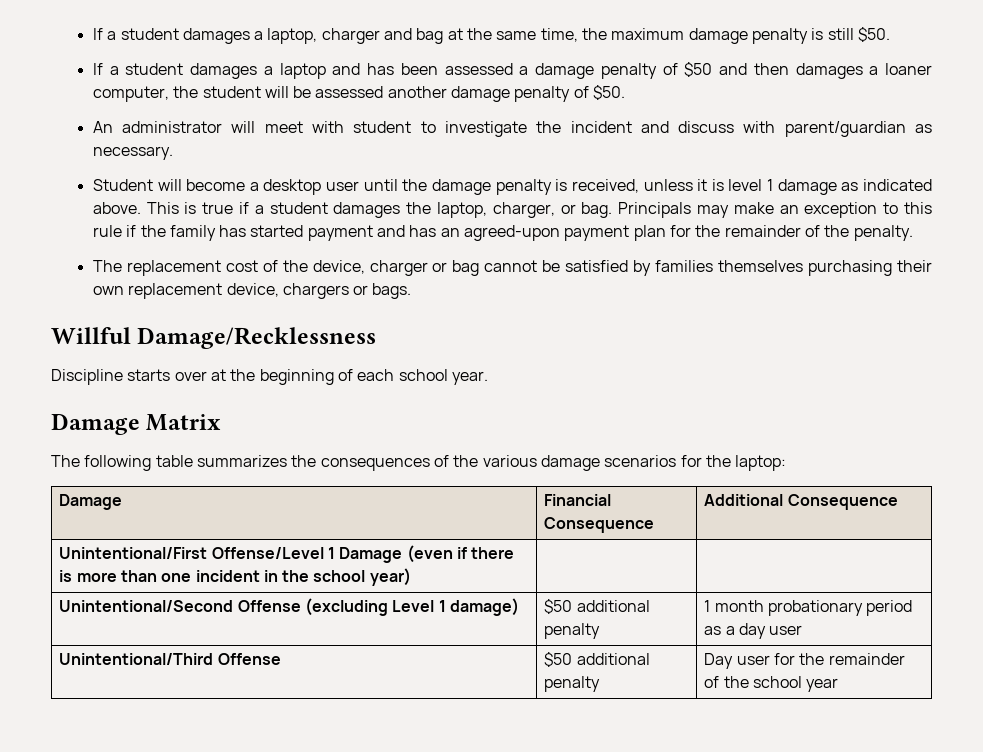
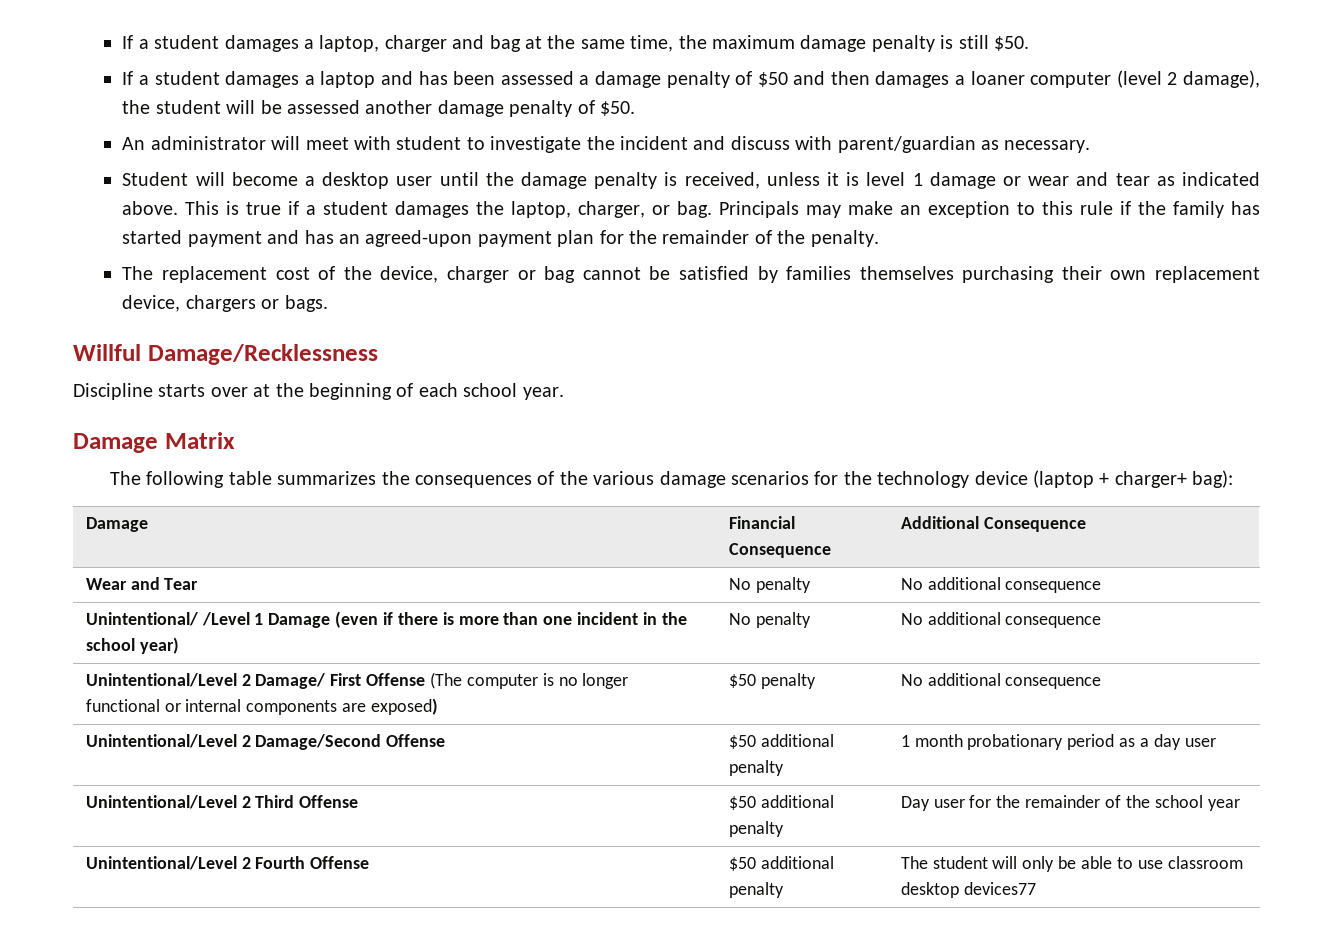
[92,86,169,102] computer, -> [1030,70,1260,88] computer (level 2 damage),
(837, 187) none -> [1003,172,1150,186] or wear and tear
[735,455,787,471] laptop: -> [877,470,1234,488] technology device (laptop + charger+ bag):
[59,547,324,559] Unintentional/First Offense/Level -> [85,577,199,590] [728,577,811,593] [900,577,1102,593] [85,612,250,626] Wear and Tear | No penalty | No additional consequence // Unintentional/ /Level
[59,598,519,616] | // Unintentional/Second Offense (excluding Level 1 damage) -> [728,612,811,628] [900,612,1102,628] [85,672,629,689] [85,698,439,715] [728,673,816,689] [900,673,1102,689] [85,734,446,750] No penalty | No additional consequence // Unintentional/Level 2 Damage/ First Offense (The computer is no longer functional or internal components are exposed) | $50 penalty | No additional consequence // Unintentional/Level 2 Damage/Second Offense
[59,653,214,665] Unintentional/Third -> [85,795,295,809] Unintentional/Level 2 Third
(839, 685) none -> [85,856,370,870] [728,856,834,871] [728,882,784,898] [900,856,1243,872] [900,882,1036,898] // Unintentional/Level 2 Fourth Offense | $50 additional penalty | The student will only be able to use classroom desktop devices77

